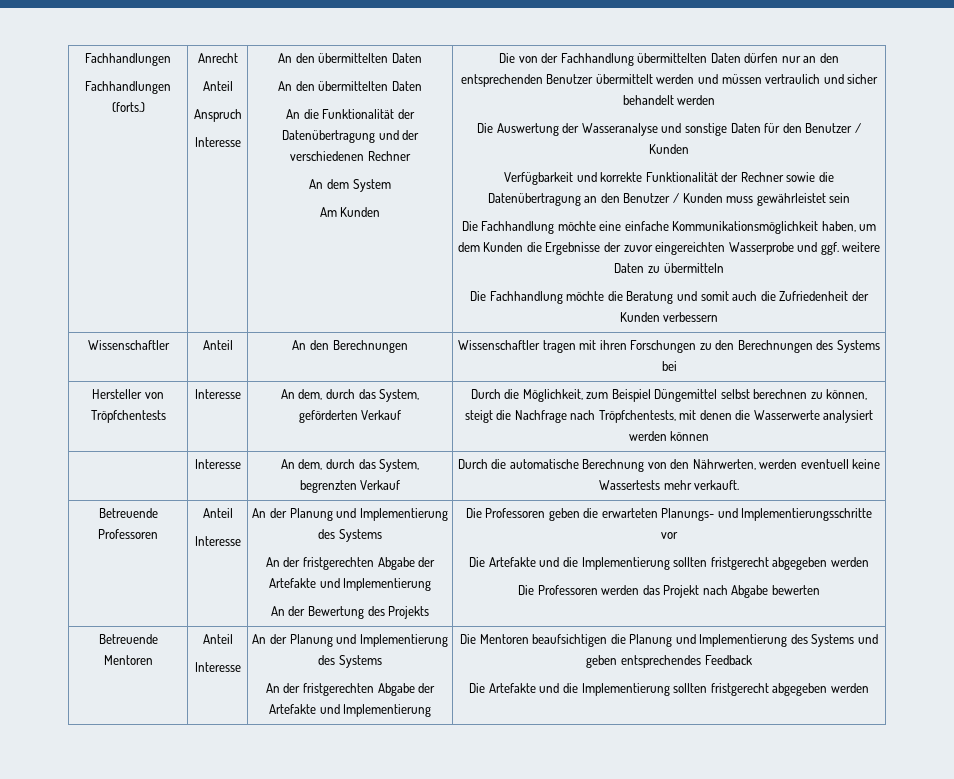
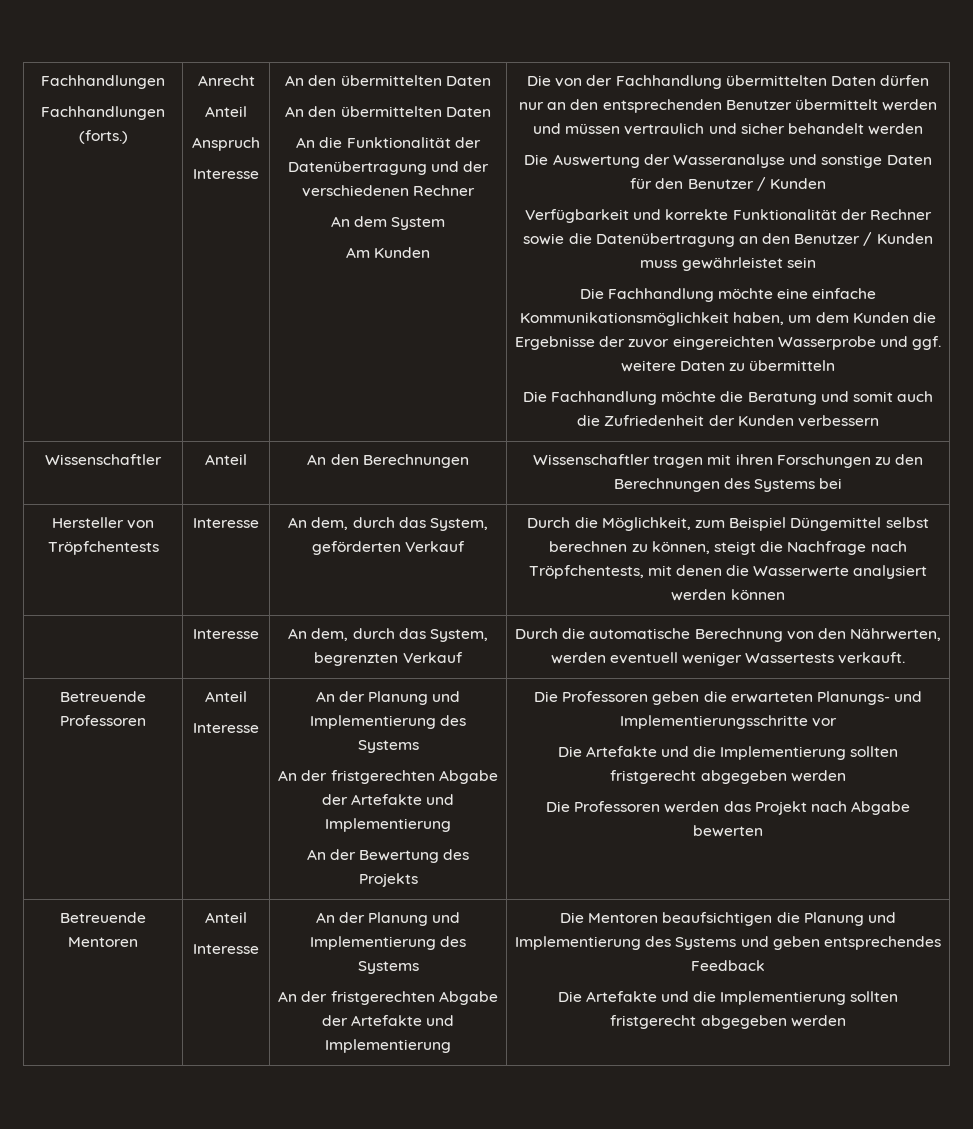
[852,459,881,469] [598,480,692,490] keine Wassertests mehr -> [681,652,835,666] weniger Wassertests

